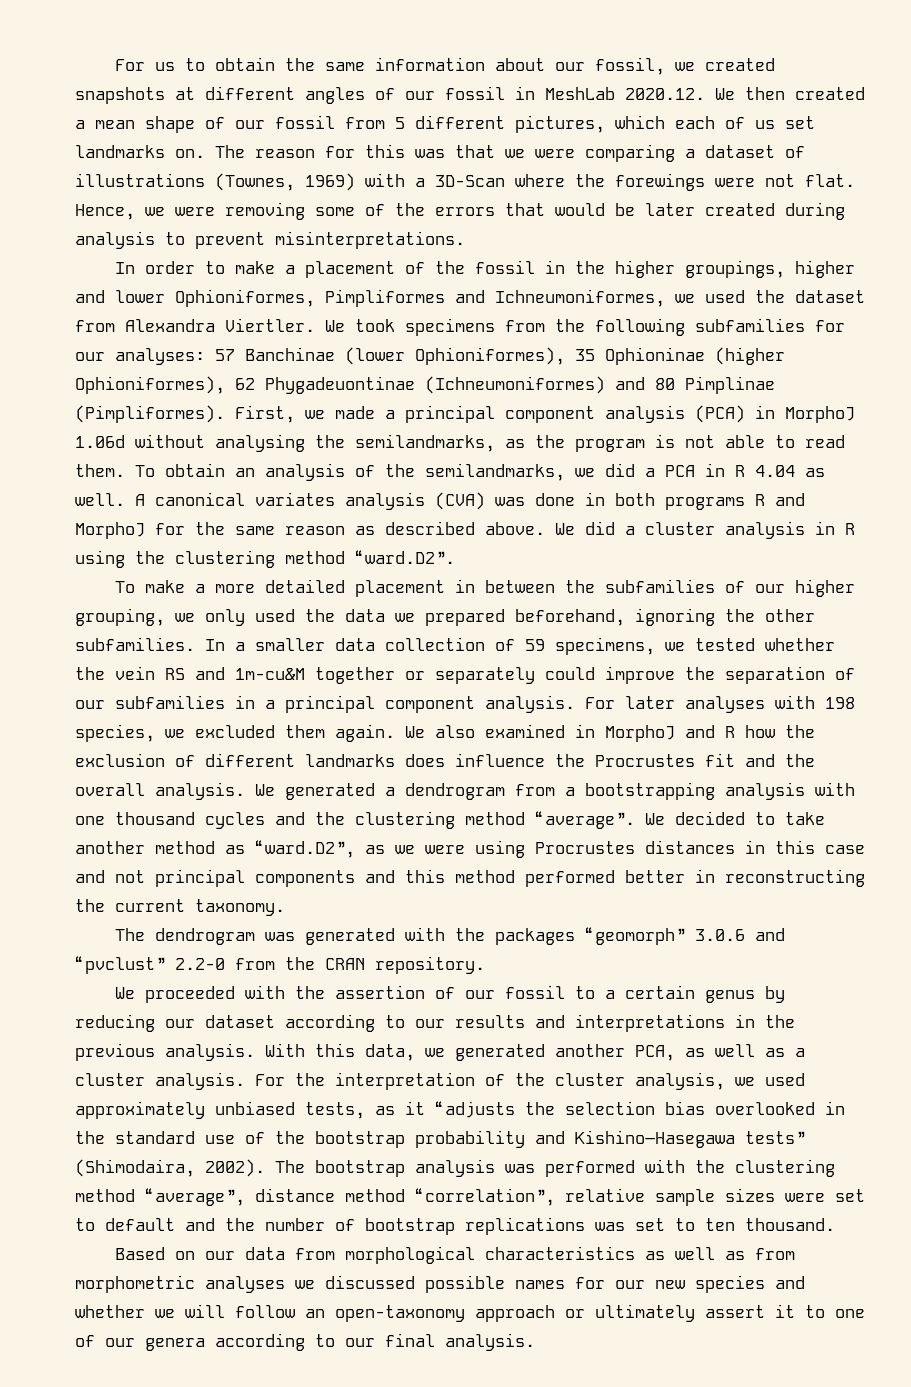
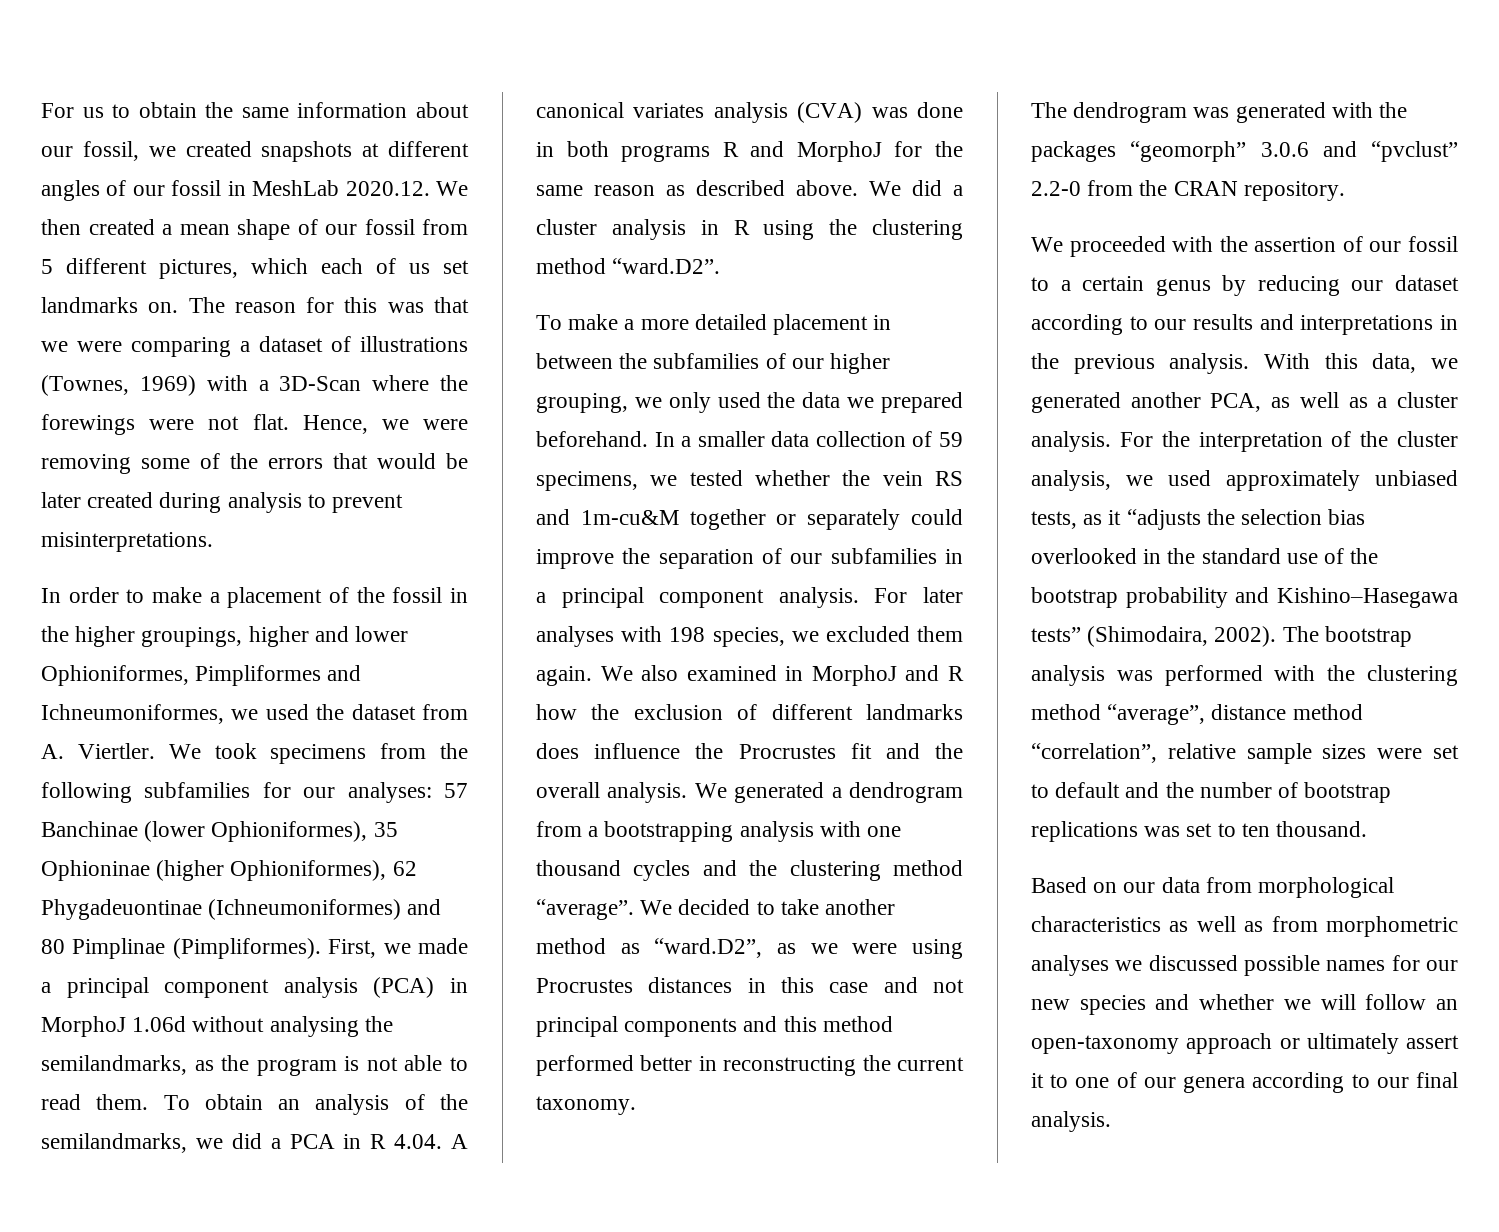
[125,319,215,332] Alexandra -> [41,744,64,759] A.
[755,465,825,477] [75,493,125,506] 4.04 as well. -> [394,1134,443,1149] 4.04.
[515,608,815,626] [75,637,195,651] beforehand, ignoring the other subfamilies. -> [536,431,648,447] beforehand.

